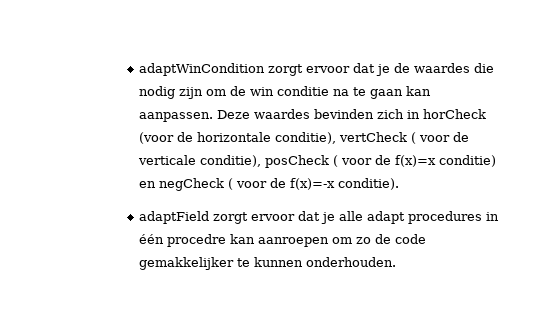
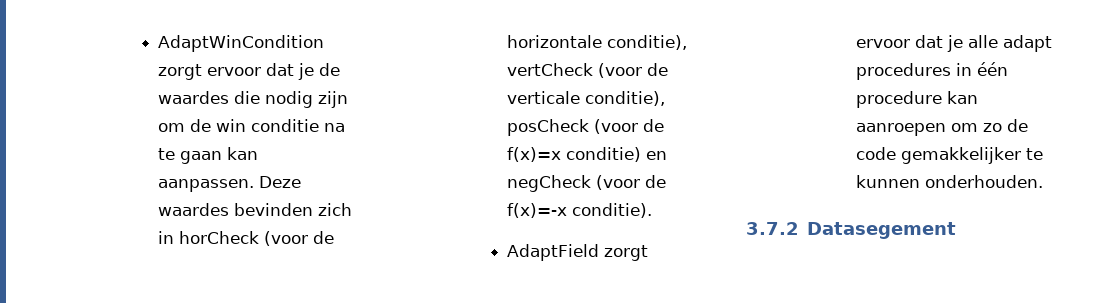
[139,63,266,76] adaptWinCondition -> [157,35,324,52] AdaptWinCondition
[411,132,451,144] ( voor -> [597,63,642,78] (voor
[333,155,373,167] ( voor -> [593,119,638,134] (voor
[228,178,268,190] ( voor -> [595,175,640,190] (voor
[139,211,210,224] adaptField -> [506,244,599,261] AdaptField
[167,234,227,247] procedre -> [855,91,942,108] procedure
(397, 262) none -> [746,222,957,239] // 3.7.2 Datasegement

